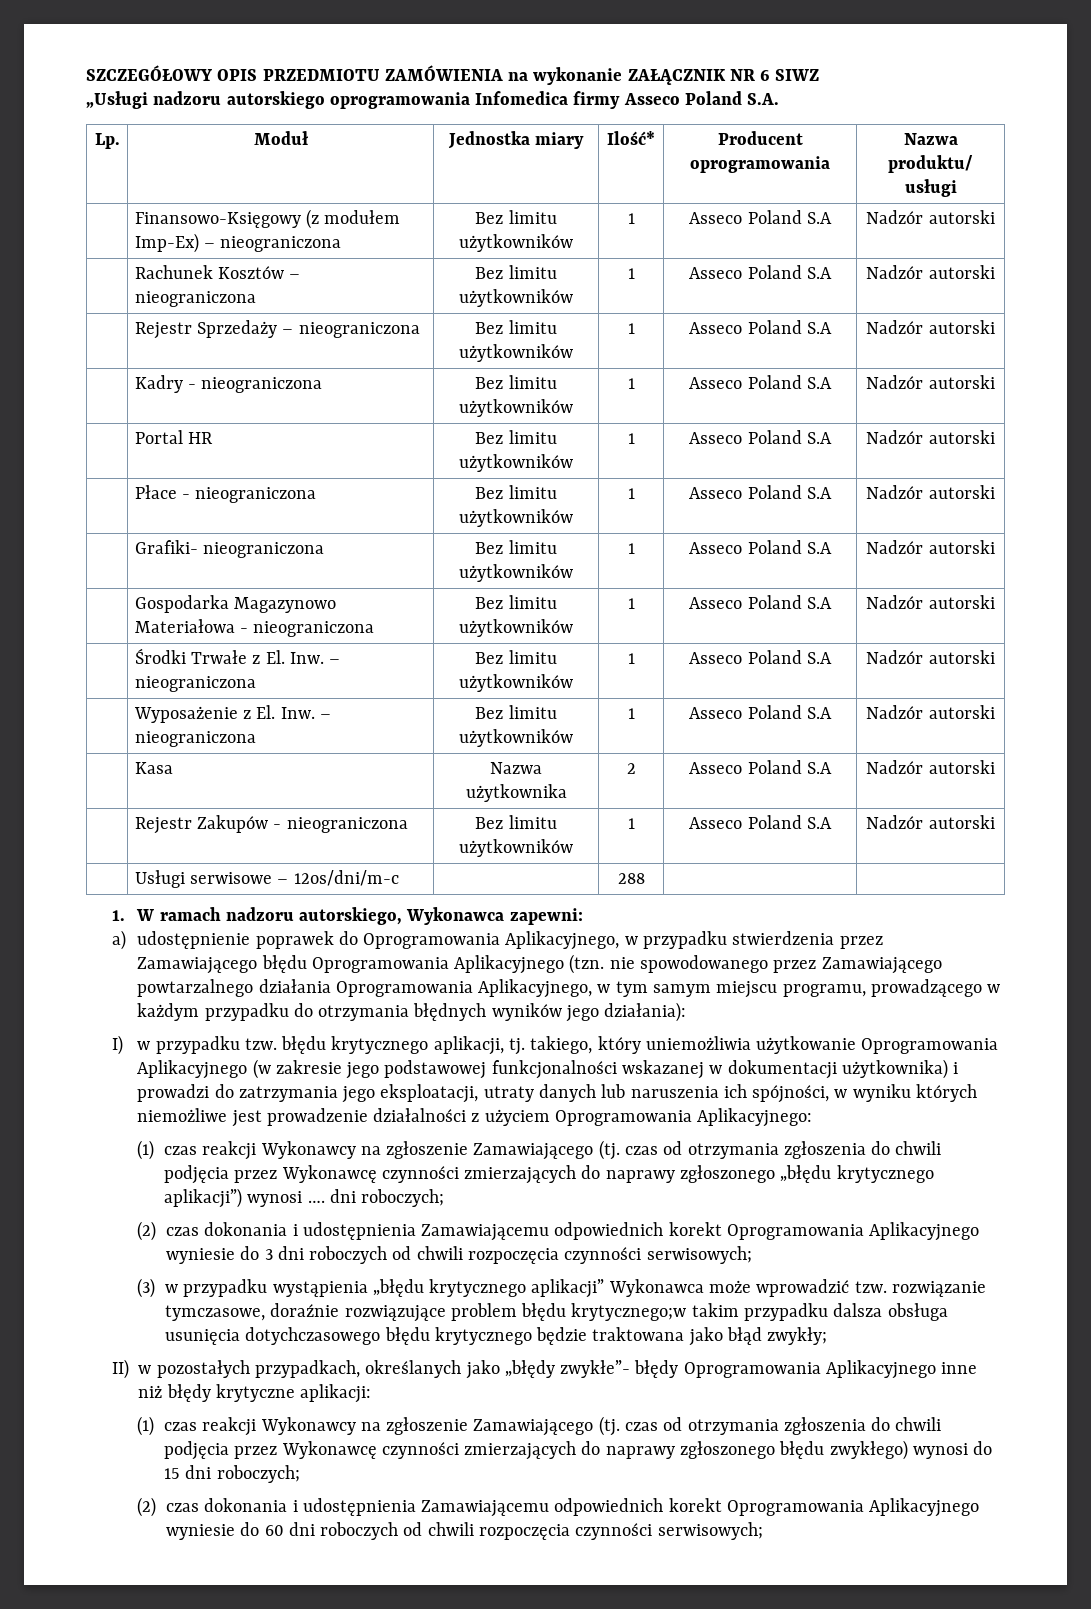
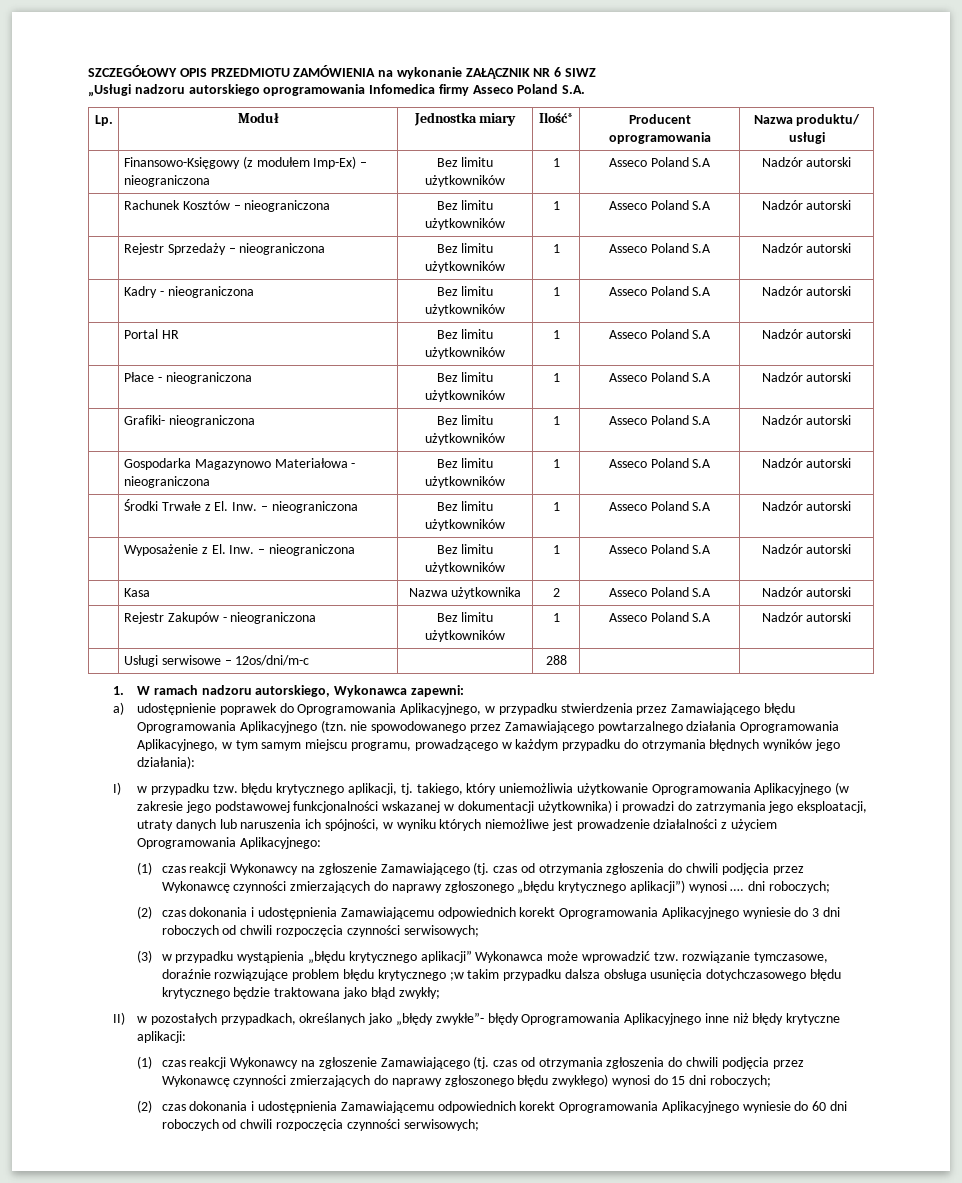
[571,1303,687,1321] krytycznego;w -> [377,969,464,981] krytycznego ;w

